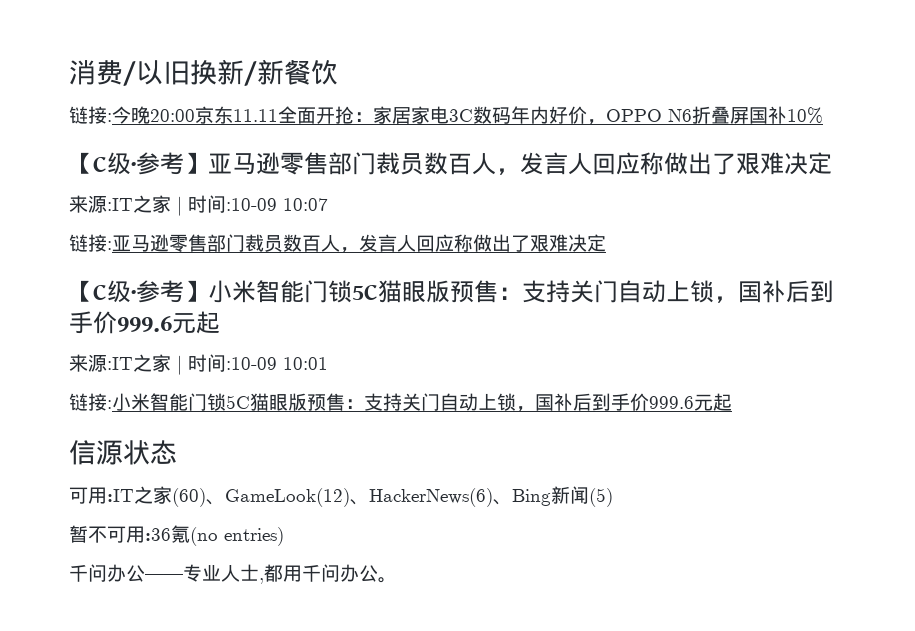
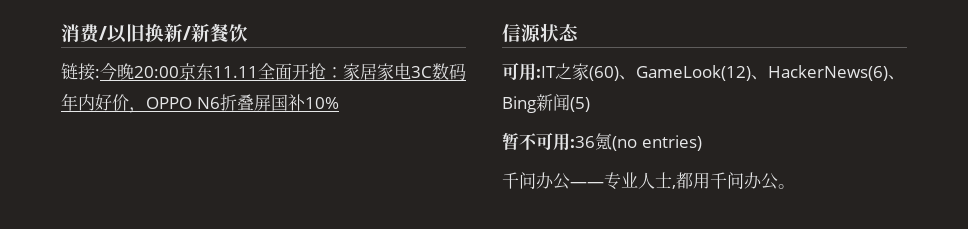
[69,152,832,175] [69,195,328,216] [69,234,606,253] [69,280,834,303] [69,311,220,334] [69,354,328,375] [69,393,732,412] // 【C级·参考】亚马逊零售部门裁员数百人，发言人回应称做出了艰难决定 // 来源:IT之家 | 时间:10-09 10:07 // 链接:亚马逊零售部门裁员数百人，发言人回应称做出了艰难决定 // 【C级·参考】小米智能门锁5C猫眼版预售：支持关门自动上锁，国补后到手价999.6元起 // 来源:IT之家 | 时间:10-09 10:01 // 链接:小米智能门锁5C猫眼版预售：支持关门自动上锁，国补后到手价999.6元起 -> (339, 103) none

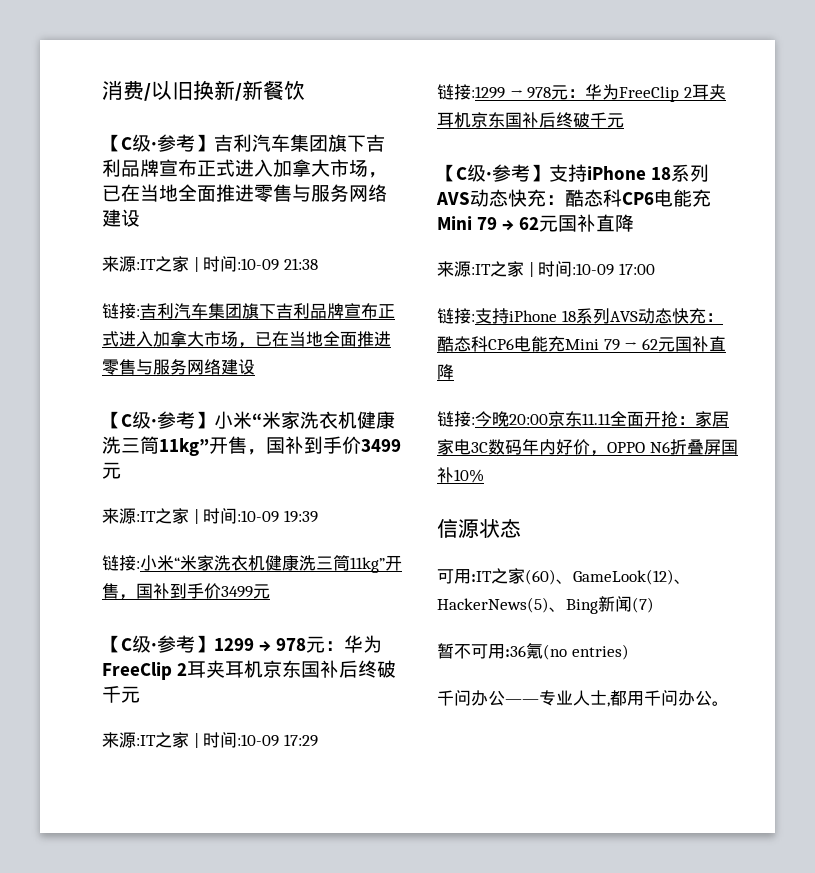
(248, 33) none -> [102,134,385,152] [102,159,387,178] [102,184,387,202] [102,209,140,227] [102,256,318,272] [102,303,395,319] [102,331,391,348] [102,359,255,375] [102,411,395,429] [102,436,401,456] [102,462,121,479] [102,508,318,524] [102,555,402,573] [102,583,270,600] [102,635,383,653] [102,660,397,680] [102,686,140,703] [102,732,318,748] [437,84,726,102] [437,112,624,128] [437,164,710,182] [436,189,711,207] [437,214,635,232] [437,261,655,277] [437,308,723,324] [437,336,726,352] [437,364,454,380] // 【C级·参考】吉利汽车集团旗下吉利品牌宣布正式进入加拿大市场，已在当地全面推进零售与服务网络建设 // 来源:IT之家 | 时间:10-09 21:38 // 链接:吉利汽车集团旗下吉利品牌宣布正式进入加拿大市场，已在当地全面推进零售与服务网络建设 // 【C级·参考】小米“米家洗衣机健康洗三筒11kg”开售，国补到手价3499元 // 来源:IT之家 | 时间:10-09 19:39 // 链接:小米“米家洗衣机健康洗三筒11kg”开售，国补到手价3499元 // 【C级·参考】1299 → 978元：华为FreeClip 2耳夹耳机京东国补后终破千元 // 来源:IT之家 | 时间:10-09 17:29 // 链接:1299 → 978元：华为FreeClip 2耳夹耳机京东国补后终破千元 // 【C级·参考】支持iPhone 18系列AVS动态快充：酷态科CP6电能充Mini 79 → 62元国补直降 // 来源:IT之家 | 时间:10-09 17:00 // 链接:支持iPhone 18系列AVS动态快充：酷态科CP6电能充Mini 79 → 62元国补直降
[768,65,888,81] HackerNews(6) -> [437,597,549,613] HackerNews(5)
[570,97,590,112] (5) -> [632,597,654,613] (7)

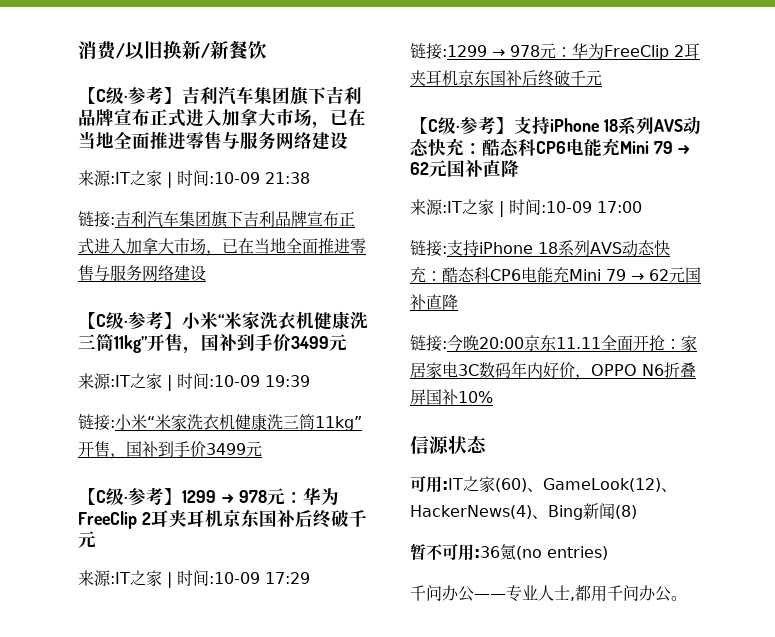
[437,597,549,613] HackerNews(5) -> [410,505,532,519] HackerNews(4)
[632,597,654,613] (7) -> [615,505,637,519] (8)

